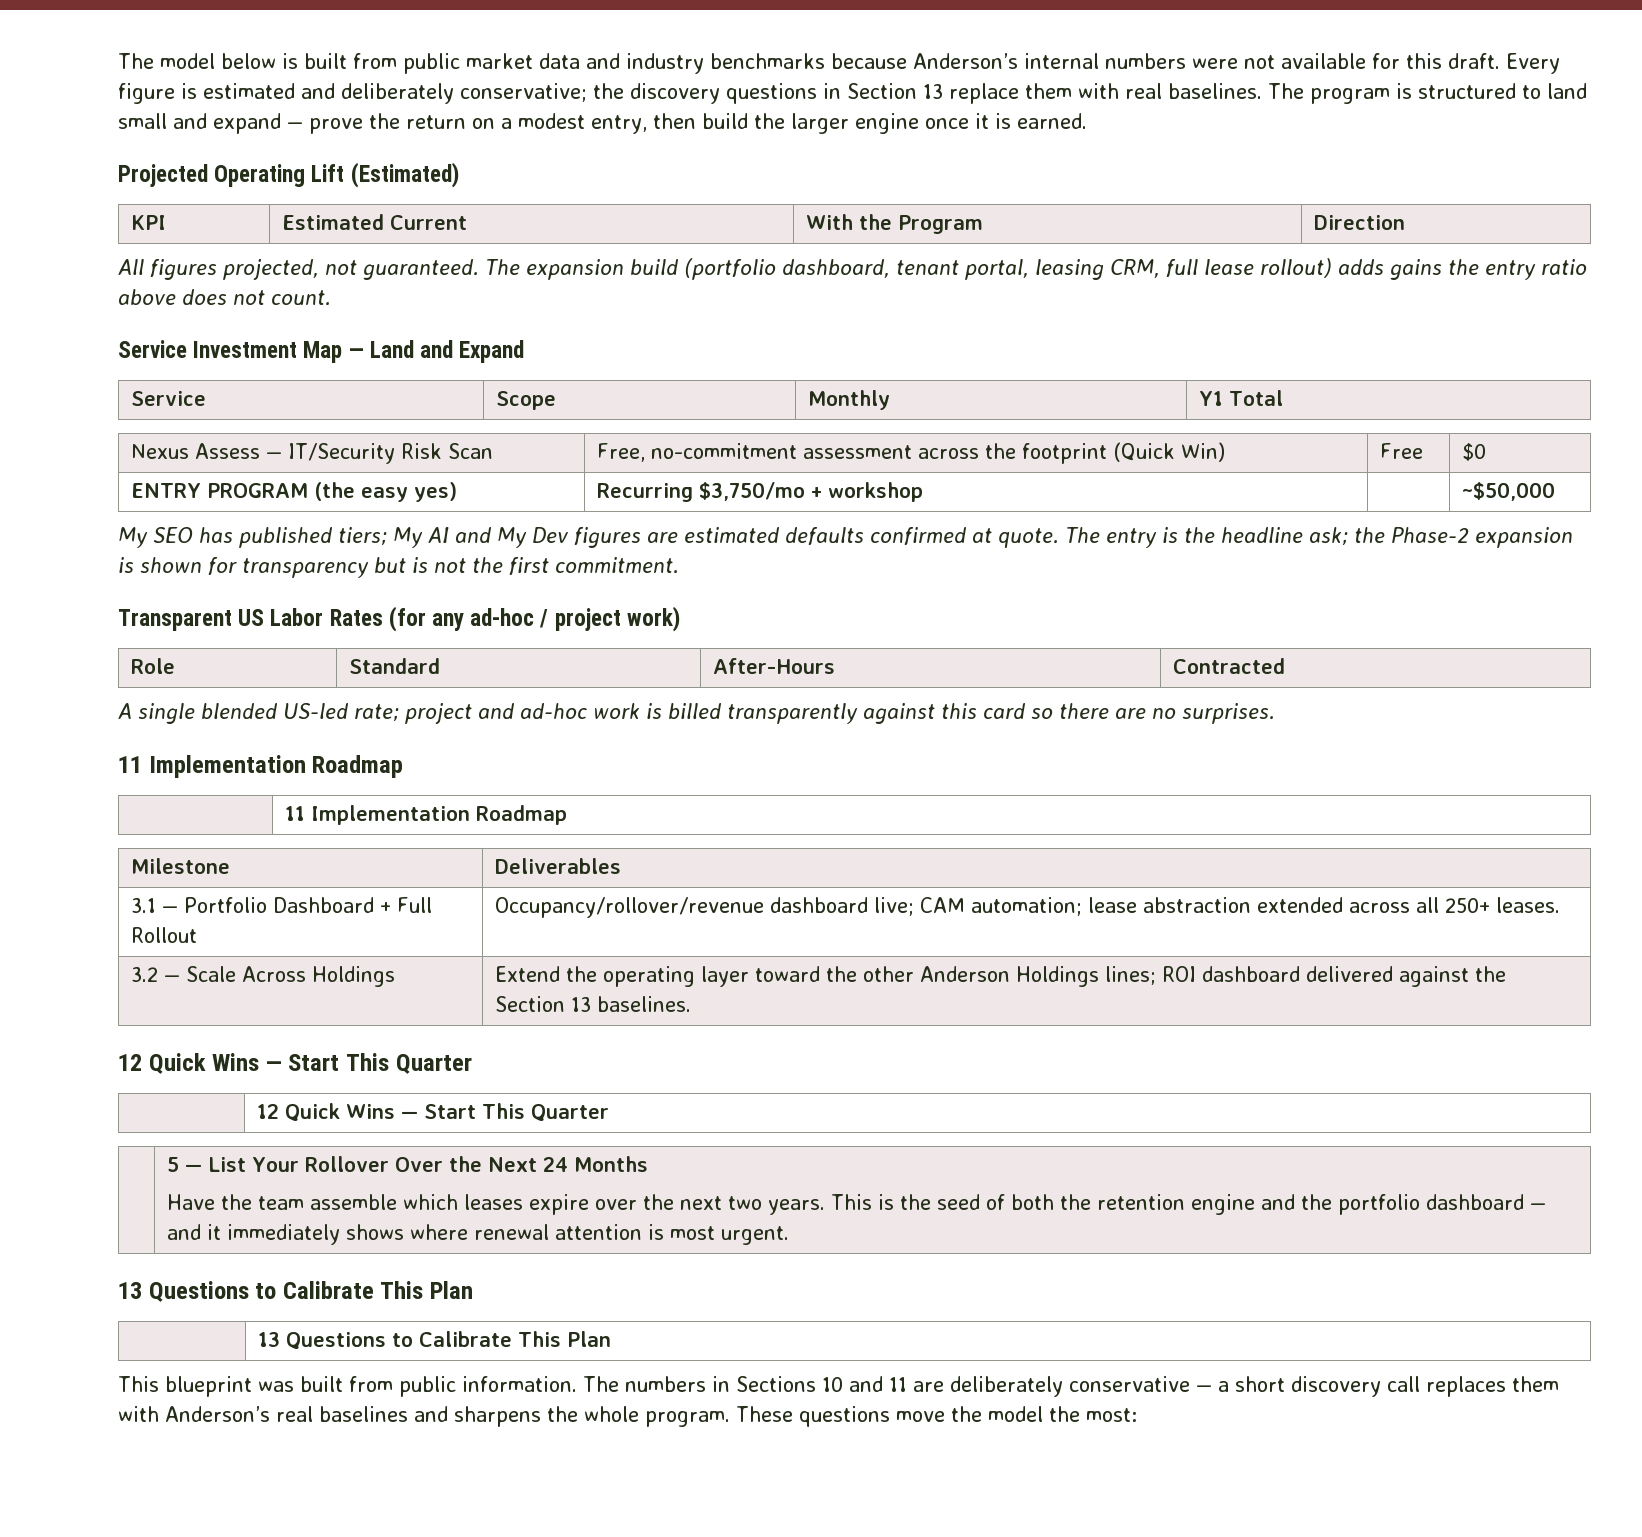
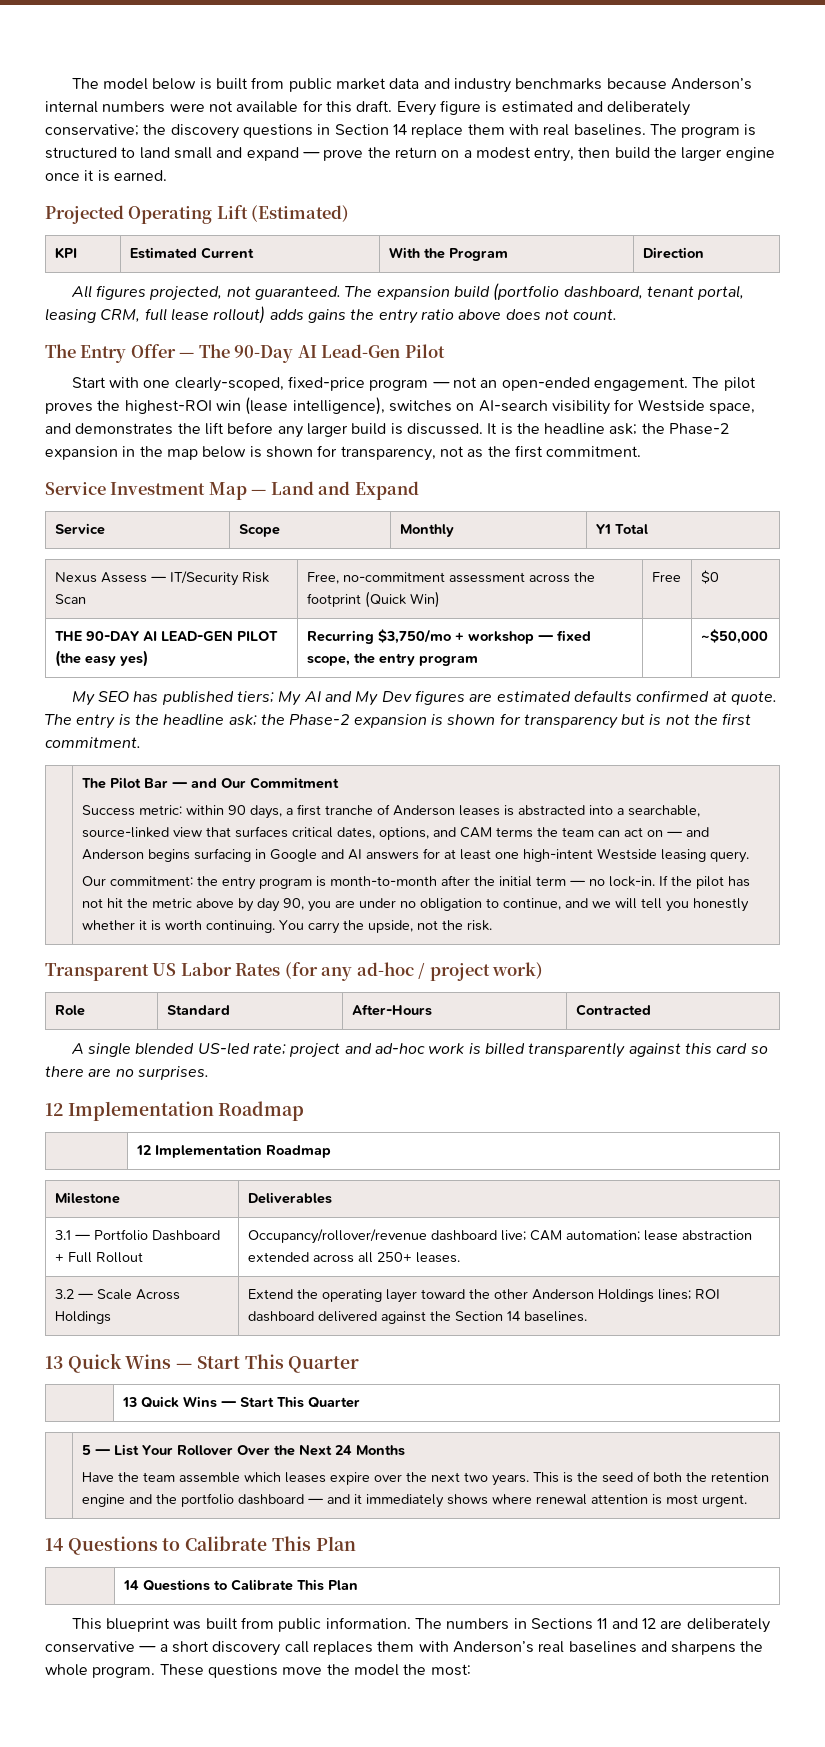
[923,84,943,99] 13 -> [392,124,407,135] 14
(331, 298) none -> [45,344,445,363] [71,376,756,392] [45,397,755,415] [45,422,730,438] [45,445,642,461] // The Entry Offer — The 90-Day AI Lead-Gen Pilot // Start with one clearly-scoped, fixed-price program — not an open-ended engagement. The pilot proves the highest-ROI win (lease intelligence), switches on AI-search visibility for Westside space, and demonstrates the lift before any larger build is discussed. It is the headline ask; the Phase-2 expansion in the map below is shown for transparency, not as the first commitment.
[130,483,308,498] ENTRY PROGRAM -> [54,631,278,641] THE 90-DAY AI LEAD-GEN PILOT
(923, 492) none -> [537,630,591,642] [306,653,478,666] — fixed scope, the entry program
(679, 565) none -> [81,777,339,789] [81,804,700,819] [81,826,709,840] [81,848,749,863] [81,875,750,890] [81,898,749,912] [81,920,492,934] // | The Pilot Bar — and Our Commitment // Success metric: within 90 days, a first tranche of Anderson leases is abstracted into a searchable, source-linked view that surfaces critical dates, options, and CAM terms the team can act on — and Anderson begins surfacing in Google and AI answers for at least one high-intent Westside leasing query. // Our commitment: the entry program is month-to-month after the initial term — no lock-in. If the pilot has not hit the metric above by day 90, you are under no obligation to continue, and we will tell you honestly whether it is worth continuing. You carry the upside, not the risk.
[118,756,142,773] 11 -> [45,1103,63,1116] 12
[284,806,305,821] 11 -> [135,1145,151,1155] 12
[570,997,591,1012] 13 -> [506,1311,521,1321] 14
[118,1053,472,1074] [256,1104,279,1119] 12 Quick Wins — Start This Quarter // | 12 -> [45,1353,360,1373] [121,1397,137,1407] 13 Quick Wins — Start This Quarter // | 13
[118,1282,142,1299] 13 -> [45,1538,63,1551] 14
[257,1332,280,1347] 13 -> [122,1580,139,1590] 14
[822,1376,907,1392] 10 and 11 -> [597,1618,656,1629] 11 and 12

